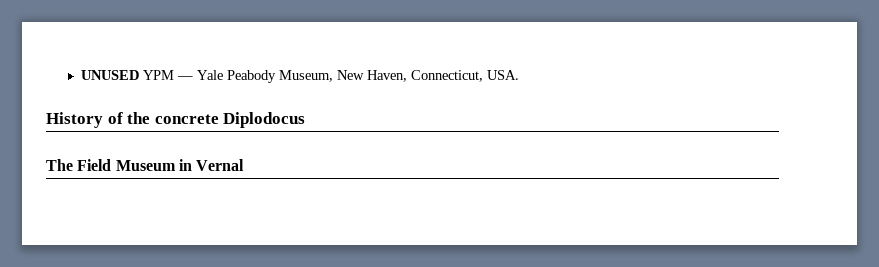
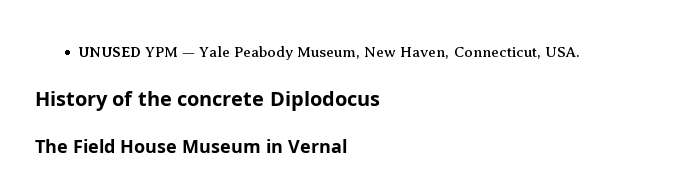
(112, 165) none -> [120,140,177,153] House

